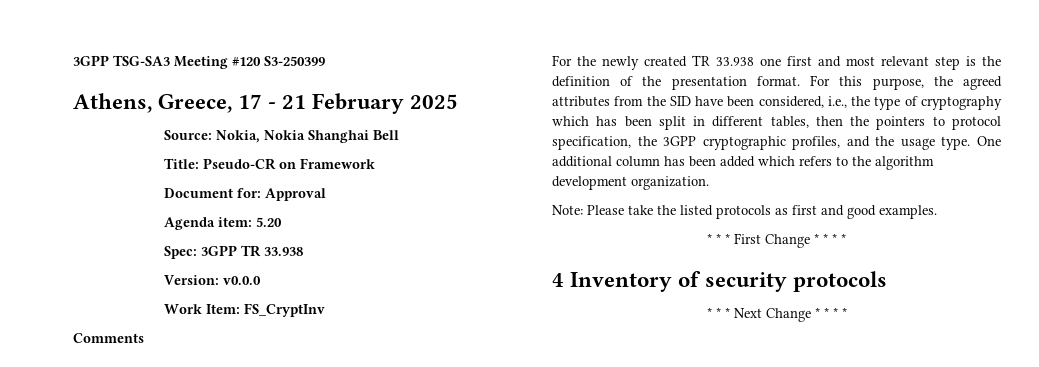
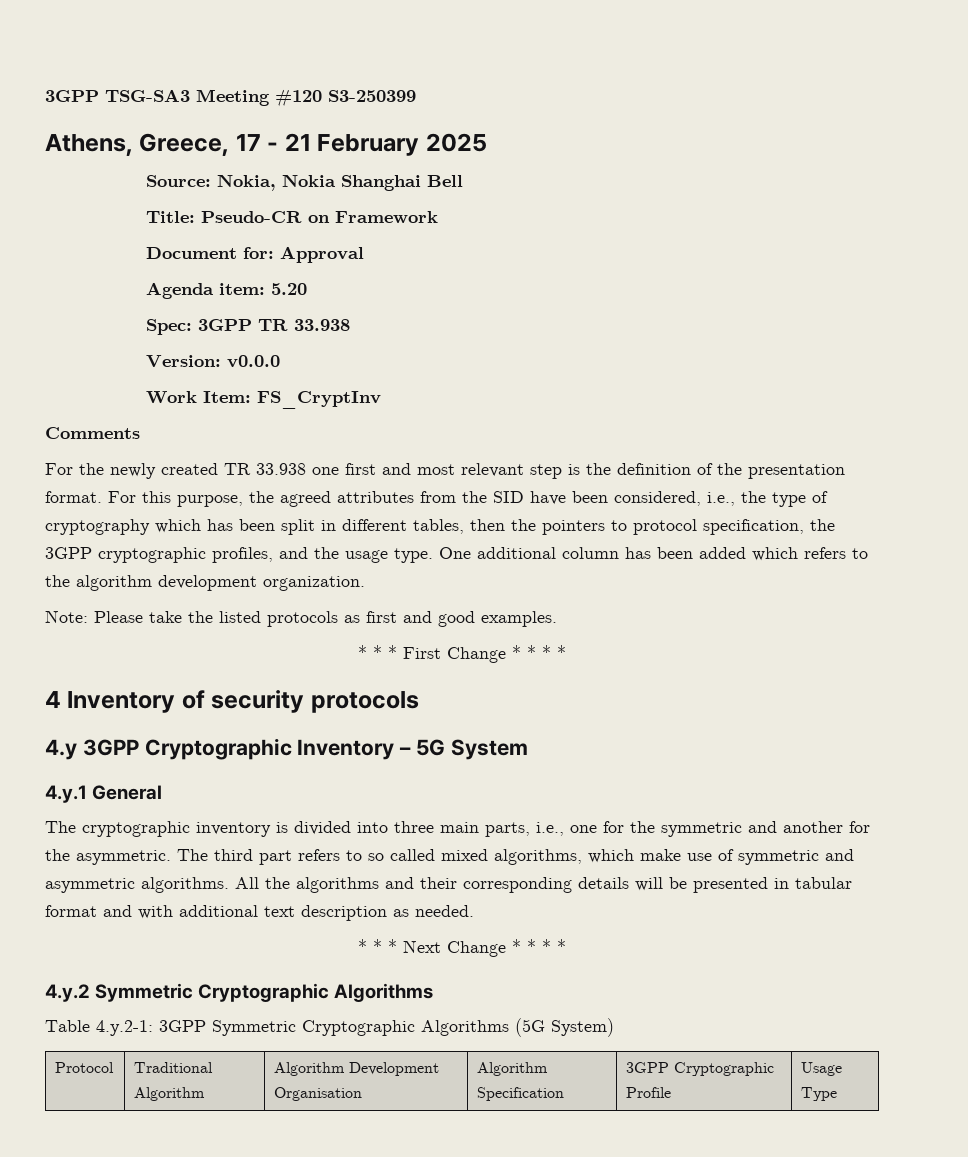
(888, 281) none -> [45,738,528,760] [45,785,163,803] [45,821,870,837] [45,849,854,865] [45,877,852,893] [45,905,474,921] // 4.y 3GPP Cryptographic Inventory – 5G System // 4.y.1 General // The cryptographic inventory is divided into three main parts, i.e., one for the symmetric and another for the asymmetric. The third part refers to so called mixed algorithms, which make use of symmetric and asymmetric algorithms. All the algorithms and their corresponding details will be presented in tabular format and with additional text description as needed.
(847, 312) none -> [45,983,434,1002] [45,1018,614,1037] [55,1062,115,1073] [134,1062,214,1073] [134,1087,206,1101] [274,1062,440,1076] [274,1087,363,1101] [477,1062,549,1076] [477,1087,565,1101] [626,1062,775,1076] [626,1087,672,1098] [801,1062,843,1076] [801,1087,838,1101] // 4.y.2 Symmetric Cryptographic Algorithms // Table 4.y.2-1: 3GPP Symmetric Cryptographic Algorithms (5G System) // Protocol | Traditional Algorithm | Algorithm Development Organisation | Algorithm Specification | 3GPP Cryptographic Profile | Usage Type

